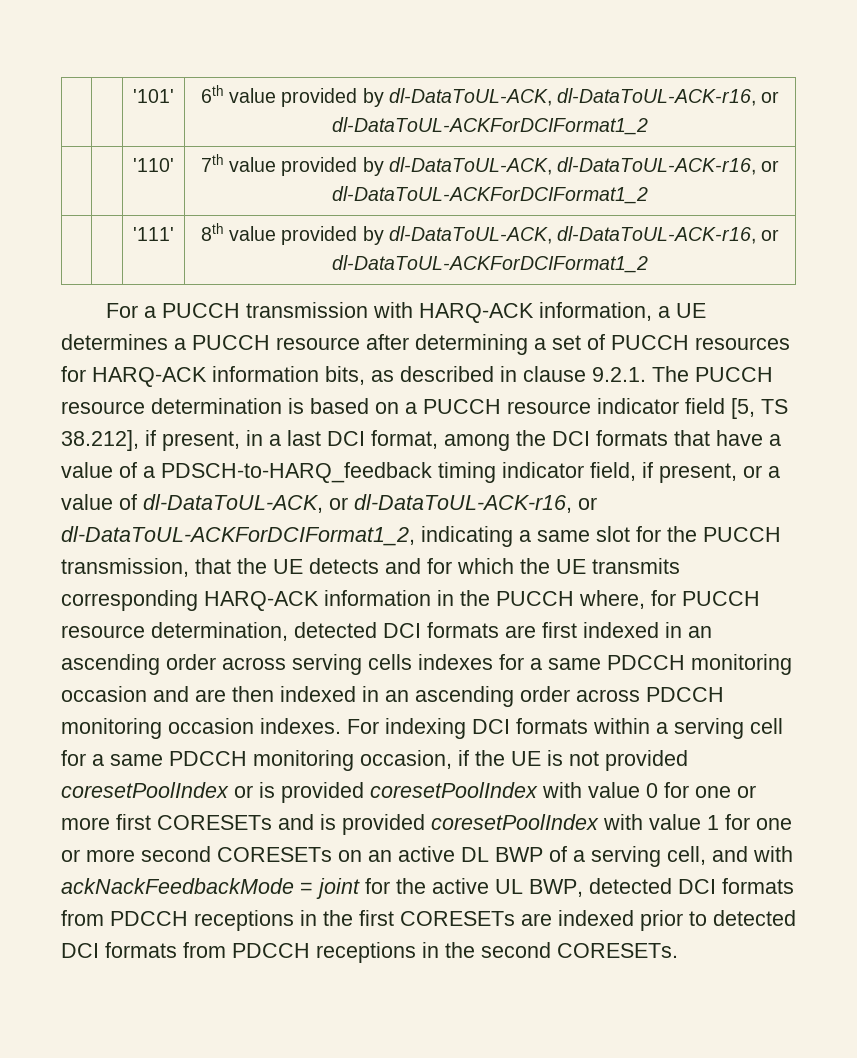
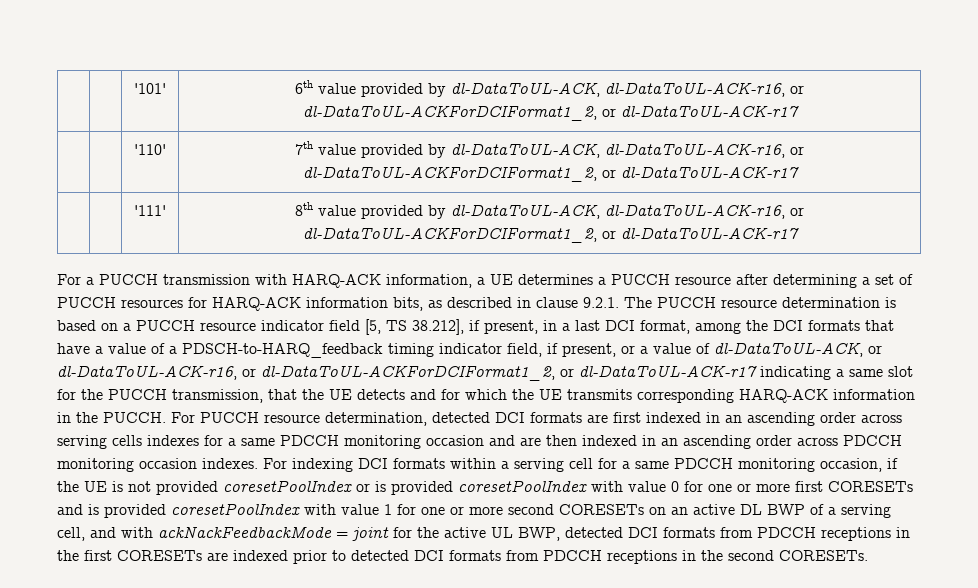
[332,117,648,135] dl-DataToUL-ACKForDCIFormat1_2 -> [302,105,799,121] dl-DataToUL-ACKForDCIFormat1_2, or dl-DataToUL-ACK-r17
[332,186,648,204] dl-DataToUL-ACKForDCIFormat1_2 -> [302,166,799,182] dl-DataToUL-ACKForDCIFormat1_2, or dl-DataToUL-ACK-r17
[332,255,648,273] dl-DataToUL-ACKForDCIFormat1_2 -> [302,227,799,243] dl-DataToUL-ACKForDCIFormat1_2, or dl-DataToUL-ACK-r17
(415, 536) none -> [560,365,757,377] or dl-DataToUL-ACK-r17
[496,590,676,609] PUCCH where, for -> [103,412,195,423] PUCCH. For

